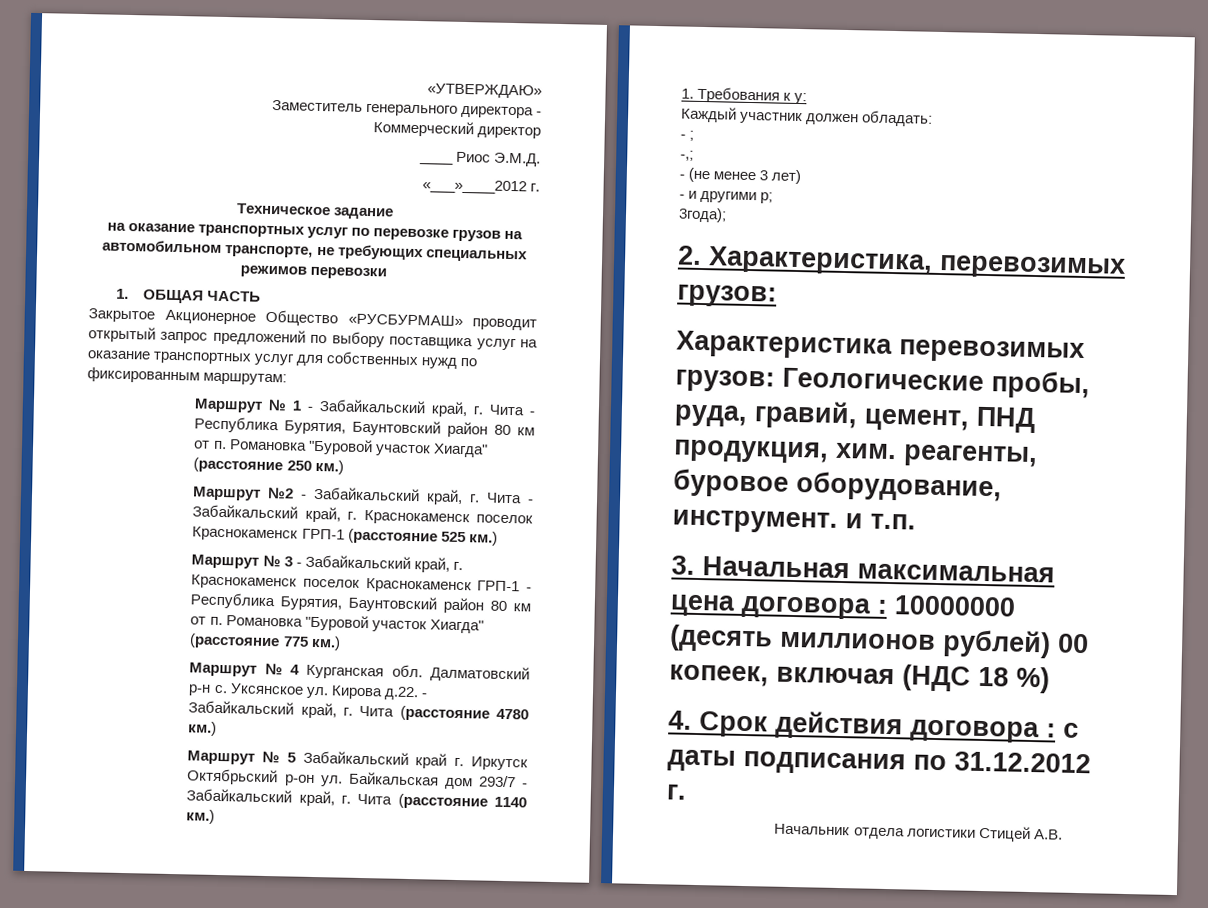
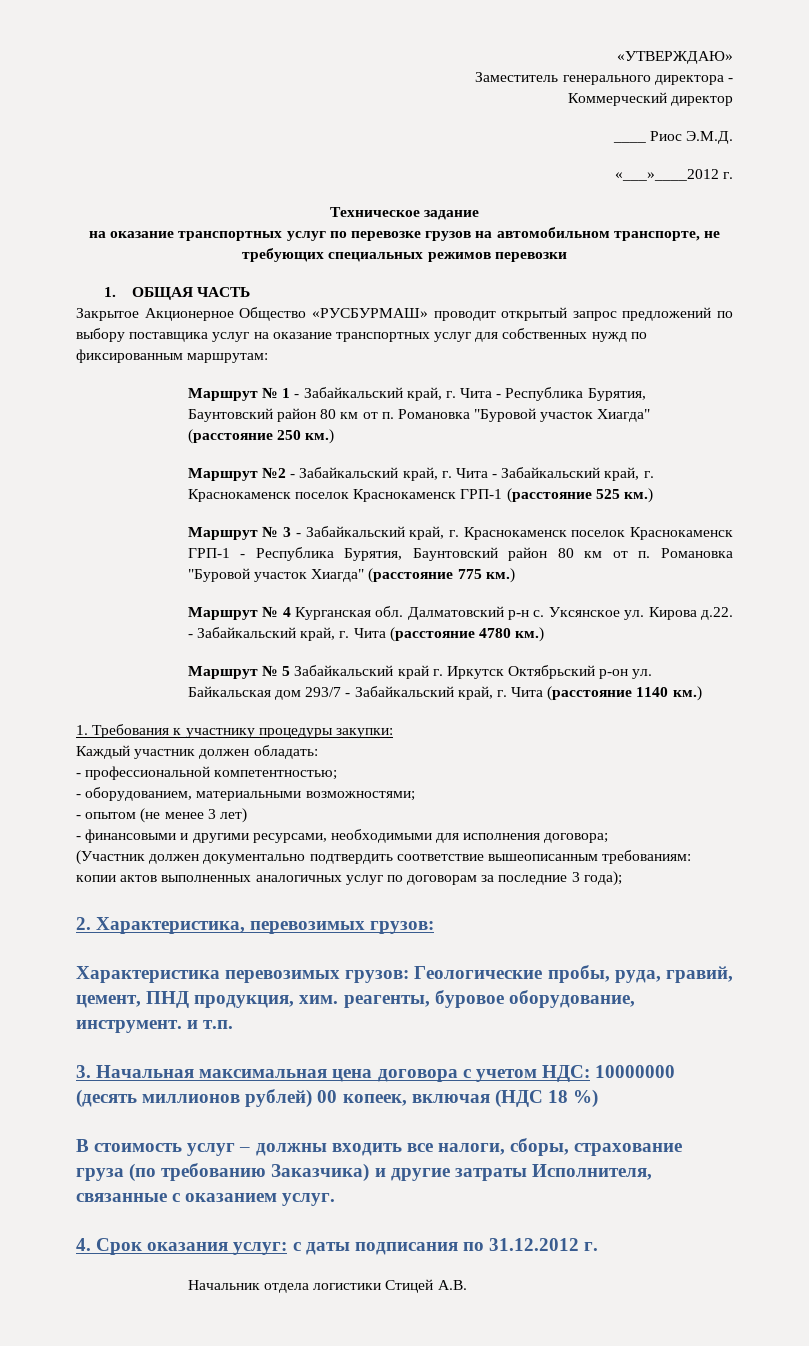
[794,92,808,105] у: -> [185,728,393,738] участнику процедуры закупки:
[689,130,695,141] [680,150,694,161] [679,174,685,179] ; // -,; // - -> [85,766,338,780] [76,787,415,801] [76,812,137,819] профессиональной компетентностью; // - оборудованием, материальными возможностями; // - опытом
(685, 196) none -> [85,829,177,843] финансовыми
[760,192,774,204] [678,207,727,223] р; // 3года); -> [252,829,609,843] [76,850,692,865] [76,871,622,886] ресурсами, необходимыми для исполнения договора; // (Участник должен документально подтвердить соответствие вышеописанным требованиям: копии актов выполненных аналогичных услуг по договорам за последние 3 года);
[877,599,888,614] : -> [462,1065,590,1082] с учетом НДС:
(1050, 680) none -> [76,1138,683,1156] [76,1163,652,1182] [76,1193,336,1206] // В стоимость услуг – должны входить все налоги, сборы, страхование груза (по требованию Заказчика) и другие затраты Исполнителя, связанные с оказанием услуг.
[775,710,1056,744] действия договора : -> [147,1242,288,1255] оказания услуг:

